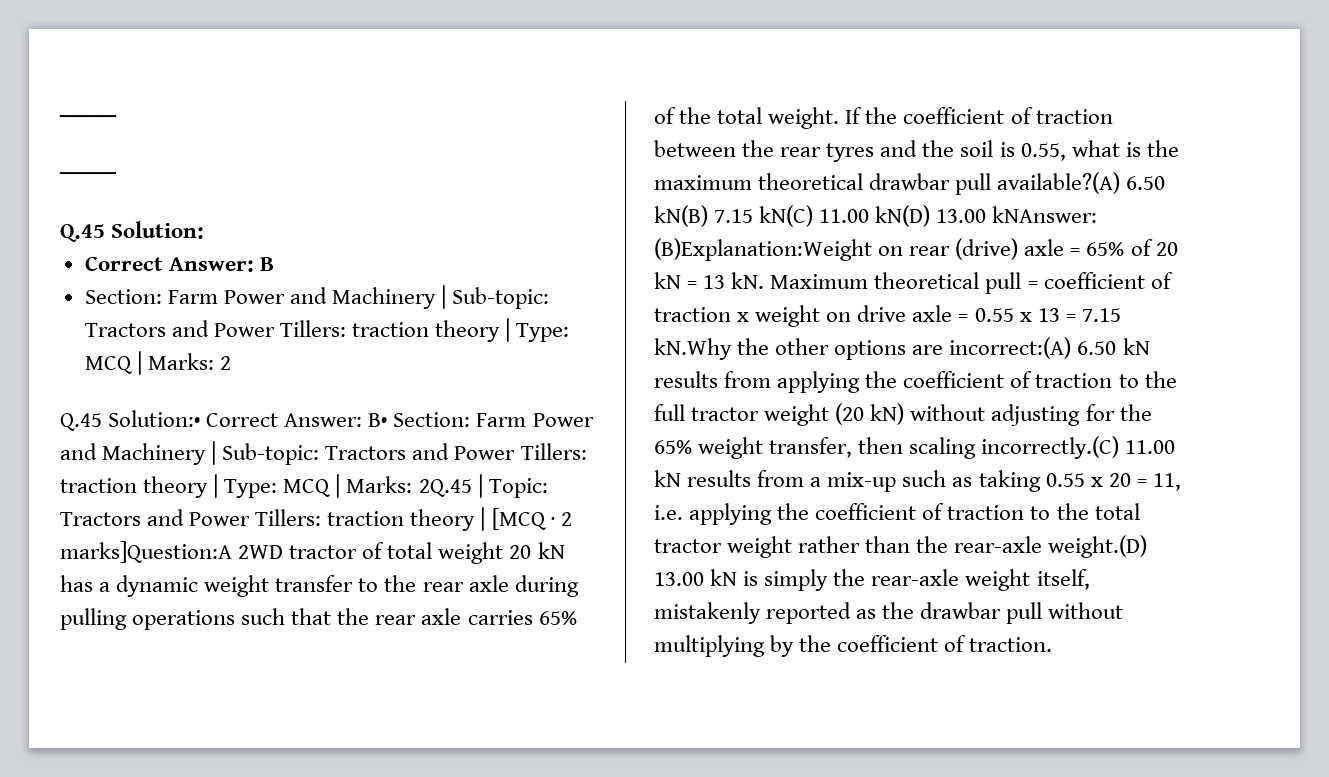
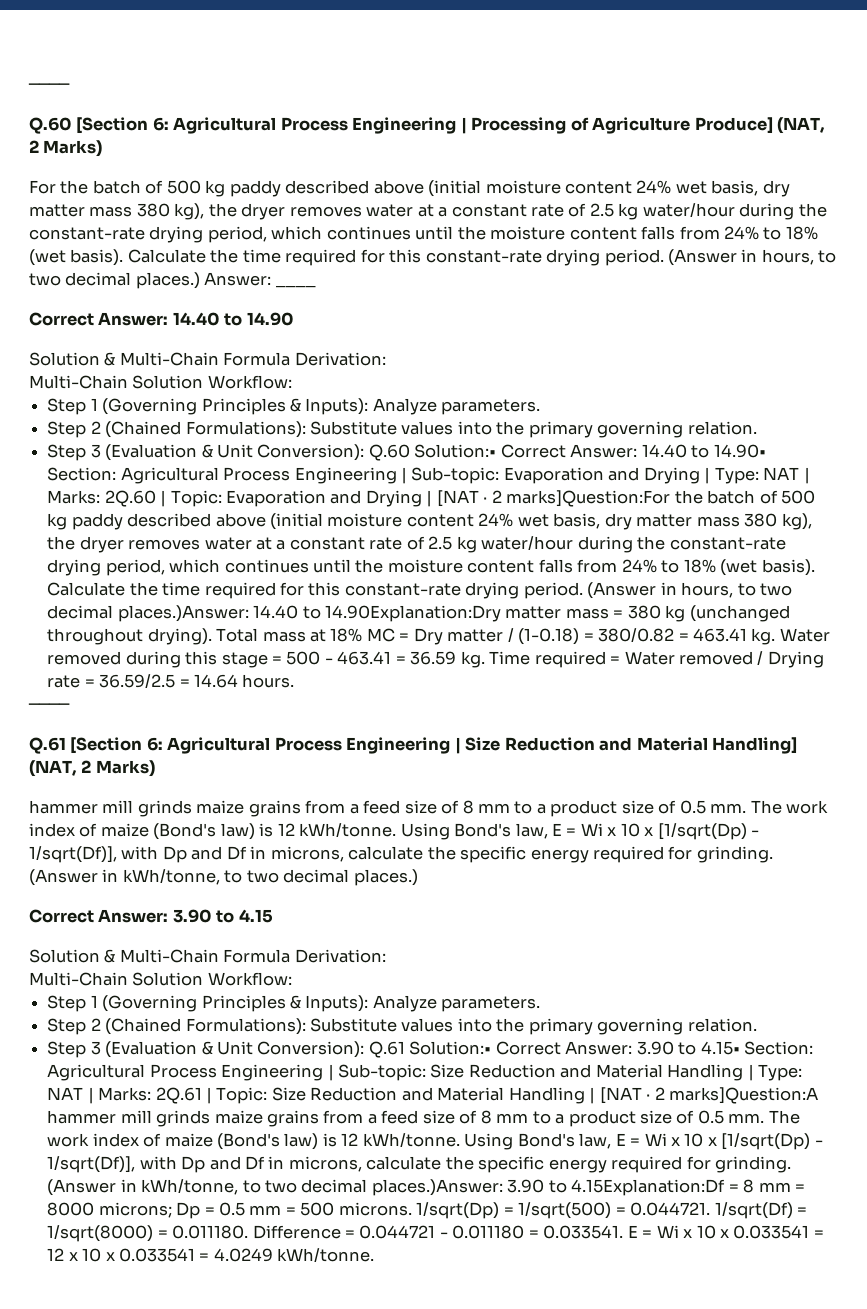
[59,115,117,124] [59,172,117,181] [60,221,205,242] [84,256,274,272] [84,285,550,309] [84,318,570,342] [84,351,231,375] [60,410,594,431] [60,441,587,465] [60,474,548,498] [60,507,572,531] [60,541,565,564] [60,575,579,597] [60,608,577,630] [654,107,1113,129] [654,140,1179,162] [654,172,1166,195] [654,205,1098,227] [654,238,1178,261] [654,272,1173,294] [654,305,1121,327] [654,337,1150,360] [654,371,1177,393] [654,403,1152,426] [654,436,1176,459] [654,470,1181,492] [654,503,1140,525] [654,535,1148,558] [654,569,1090,591] [654,602,1124,624] [654,635,1053,657] ──── // ──── // Q.45 Solution: // Correct Answer: B // Section: Farm Power and Machinery | Sub-topic: Tractors and Power Tillers: traction theory | Type: MCQ | Marks: 2 // Q.45 Solution:• Correct Answer: B• Section: Farm Power and Machinery | Sub-topic: Tractors and Power Tillers: traction theory | Type: MCQ | Marks: 2Q.45 | Topic: Tractors and Power Tillers: traction theory | [MCQ · 2 marks]Question:A 2WD tractor of total weight 20 kN has a dynamic weight transfer to the rear axle during pulling operations such that the rear axle carries 65% of the total weight. If the coefficient of traction between the rear tyres and the soil is 0.55, what is the maximum theoretical drawbar pull available?(A) 6.50 kN(B) 7.15 kN(C) 11.00 kN(D) 13.00 kNAnswer: (B)Explanation:Weight on rear (drive) axle = 65% of 20 kN = 13 kN. Maximum theoretical pull = coefficient of traction x weight on drive axle = 0.55 x 13 = 7.15 kN.Why the other options are incorrect:(A) 6.50 kN results from applying the coefficient of traction to the full tractor weight (20 kN) without adjusting for the 65% weight transfer, then scaling incorrectly.(C) 11.00 kN results from a mix-up such as taking 0.55 x 20 = 11, i.e. applying the coefficient of traction to the total tractor weight rather than the rear-axle weight.(D) 13.00 kN is simply the rear-axle weight itself, mistakenly reported as the drawbar pull without multiplying by the coefficient of traction. -> [28,83,70,90] [29,117,826,134] [29,140,103,157] [29,180,790,197] [29,203,827,220] [29,226,818,243] [29,249,837,266] [29,272,316,289] [29,312,294,326] [29,352,386,366] [29,375,292,389] [47,398,541,415] [47,421,757,438] [47,444,766,461] [47,467,810,484] [47,490,815,507] [47,513,812,530] [47,536,786,553] [47,559,815,576] [47,582,793,599] [47,605,790,622] [47,628,830,645] [47,651,824,668] [47,674,295,688] [28,703,70,710] [29,737,798,754] [29,760,155,777] [29,800,829,817] [29,823,760,840] [29,846,773,863] [29,869,418,886] [29,909,273,923] [29,949,386,963] [29,972,292,986] [47,995,541,1012] [47,1018,757,1035] [47,1041,814,1058] [47,1064,803,1081] [47,1087,818,1104] [47,1110,800,1127] [47,1133,823,1150] [47,1156,792,1173] [47,1179,806,1196] [47,1202,807,1219] [47,1225,824,1242] [47,1248,375,1262] ──── // Q.60 [Section 6: Agricultural Process Engineering | Processing of Agriculture Produce] (NAT, 2 Marks) // For the batch of 500 kg paddy described above (initial moisture content 24% wet basis, dry matter mass 380 kg), the dryer removes water at a constant rate of 2.5 kg water/hour during the constant-rate drying period, which continues until the moisture content falls from 24% to 18% (wet basis). Calculate the time required for this constant-rate drying period. (Answer in hours, to two decimal places.) Answer: ____ // Correct Answer: 14.40 to 14.90 // Solution & Multi-Chain Formula Derivation: // Multi-Chain Solution Workflow: // Step 1 (Governing Principles & Inputs): Analyze parameters. // Step 2 (Chained Formulations): Substitute values into the primary governing relation. // Step 3 (Evaluation & Unit Conversion): Q.60 Solution:• Correct Answer: 14.40 to 14.90• Section: Agricultural Process Engineering | Sub-topic: Evaporation and Drying | Type: NAT | Marks: 2Q.60 | Topic: Evaporation and Drying | [NAT · 2 marks]Question:For the batch of 500 kg paddy described above (initial moisture content 24% wet basis, dry matter mass 380 kg), the dryer removes water at a constant rate of 2.5 kg water/hour during the constant-rate drying period, which continues until the moisture content falls from 24% to 18% (wet basis). Calculate the time required for this constant-rate drying period. (Answer in hours, to two decimal places.)Answer: 14.40 to 14.90Explanation:Dry matter mass = 380 kg (unchanged throughout drying). Total mass at 18% MC = Dry matter / (1-0.18) = 380/0.82 = 463.41 kg. Water removed during this stage = 500 - 463.41 = 36.59 kg. Time required = Water removed / Drying rate = 36.59/2.5 = 14.64 hours. // ──── // Q.61 [Section 6: Agricultural Process Engineering | Size Reduction and Material Handling] (NAT, 2 Marks) // hammer mill grinds maize grains from a feed size of 8 mm to a product size of 0.5 mm. The work index of maize (Bond's law) is 12 kWh/tonne. Using Bond's law, E = Wi x 10 x [1/sqrt(Dp) - 1/sqrt(Df)], with Dp and Df in microns, calculate the specific energy required for grinding. (Answer in kWh/tonne, to two decimal places.) // Correct Answer: 3.90 to 4.15 // Solution & Multi-Chain Formula Derivation: // Multi-Chain Solution Workflow: // Step 1 (Governing Principles & Inputs): Analyze parameters. // Step 2 (Chained Formulations): Substitute values into the primary governing relation. // Step 3 (Evaluation & Unit Conversion): Q.61 Solution:• Correct Answer: 3.90 to 4.15• Section: Agricultural Process Engineering | Sub-topic: Size Reduction and Material Handling | Type: NAT | Marks: 2Q.61 | Topic: Size Reduction and Material Handling | [NAT · 2 marks]Question:A hammer mill grinds maize grains from a feed size of 8 mm to a product size of 0.5 mm. The work index of maize (Bond's law) is 12 kWh/tonne. Using Bond's law, E = Wi x 10 x [1/sqrt(Dp) - 1/sqrt(Df)], with Dp and Df in microns, calculate the specific energy required for grinding. (Answer in kWh/tonne, to two decimal places.)Answer: 3.90 to 4.15Explanation:Df = 8 mm = 8000 microns; Dp = 0.5 mm = 500 microns. 1/sqrt(Dp) = 1/sqrt(500) = 0.044721. 1/sqrt(Df) = 1/sqrt(8000) = 0.011180. Difference = 0.044721 - 0.011180 = 0.033541. E = Wi x 10 x 0.033541 = 12 x 10 x 0.033541 = 4.0249 kWh/tonne.

